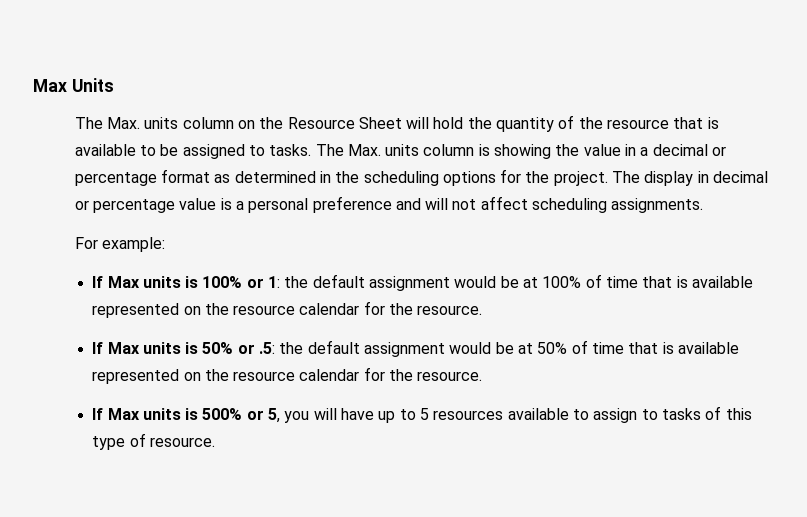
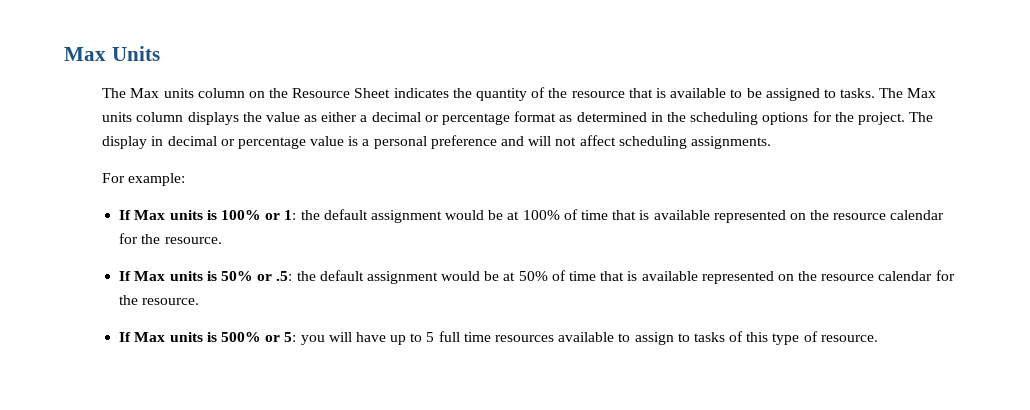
[106,117,140,129] Max. -> [130,88,160,98] Max
[406,117,464,129] will hold -> [393,88,449,98] indicates
[347,144,637,159] Max. units column is showing the value in -> [907,88,937,98] [102,112,358,125] Max units column displays the value as either
[268,408,281,423] 5, -> [284,332,297,342] 5:
(430, 414) none -> [438,331,491,342] full time

